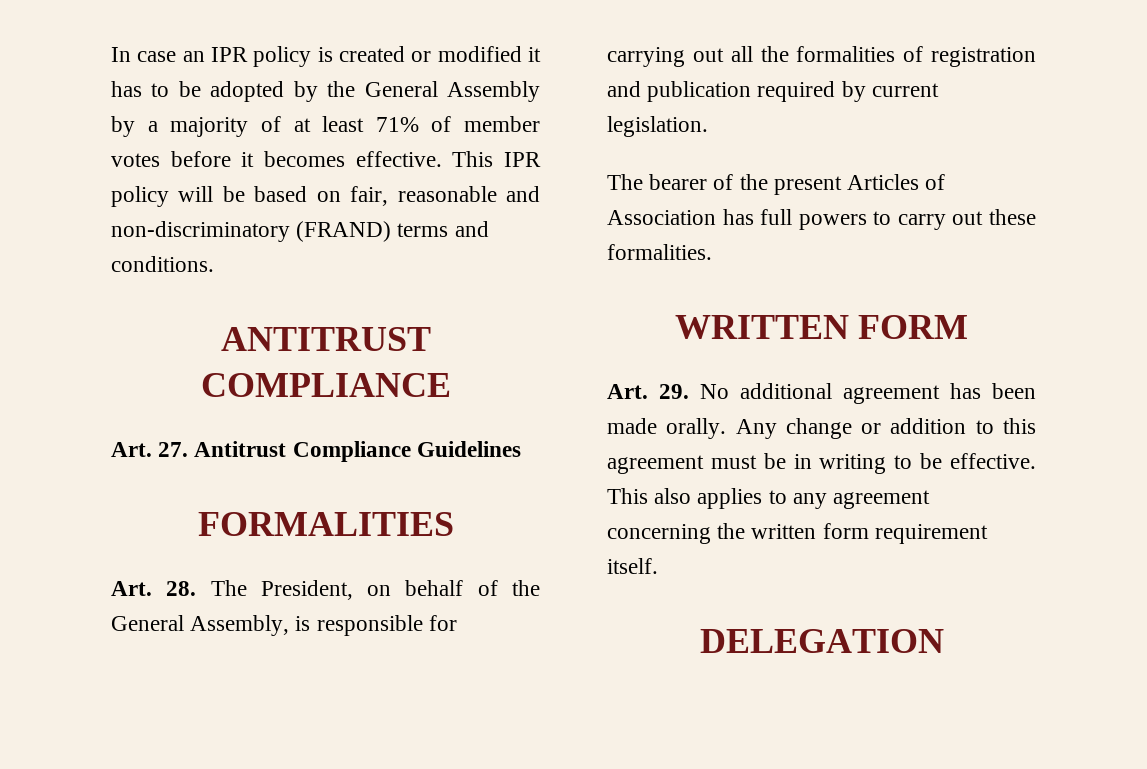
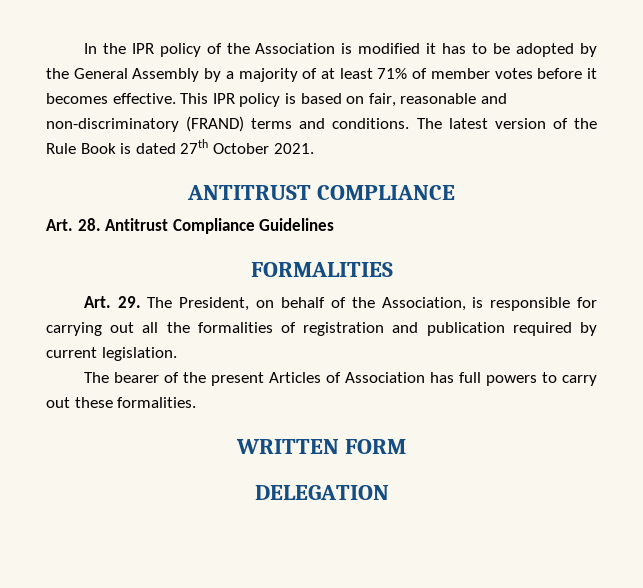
[137,46,432,67] case an IPR policy is created or -> [102,43,353,57] the IPR policy of the Association is
[178,186,245,202] will be -> [284,93,296,104] is
(214, 264) none -> [416,118,597,129] [46,139,314,154] The latest version of the Rule Book is dated 27th October 2021.
[158,442,189,457] 27. -> [77,218,101,231] 28.
[166,581,197,596] 28. -> [117,296,141,308] 29.
[111,615,290,636] General Assembly, -> [381,297,466,311] Association,
[607,383,1036,404] [607,418,1036,439] [607,453,1036,474] [607,488,931,509] [607,523,988,544] [607,558,658,574] // Art. 29. No additional agreement has been made orally. Any change or addition to this agreement must be in writing to be effective. This also applies to any agreement concerning the written form requirement itself. -> (407, 446) none

